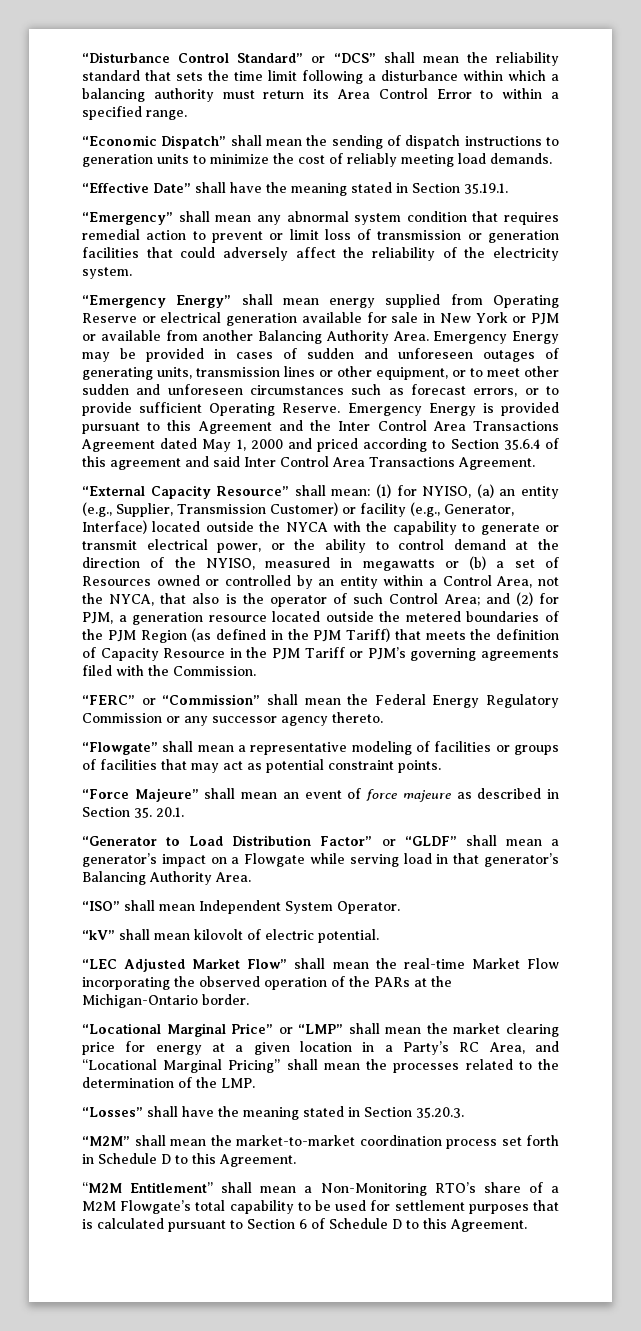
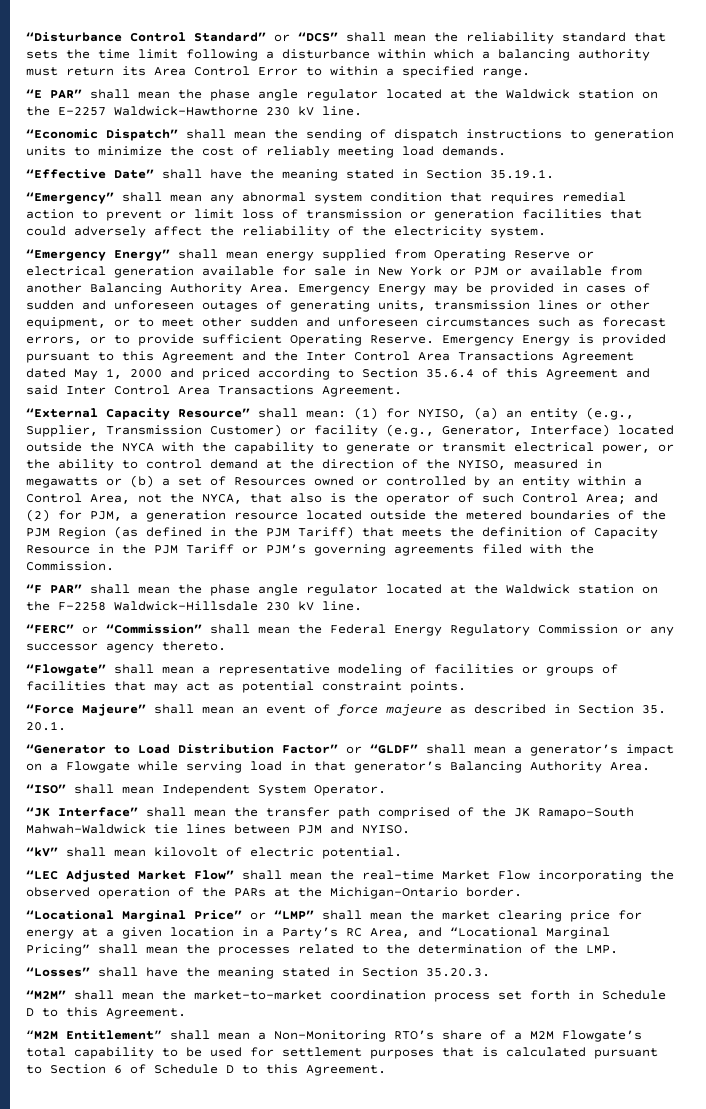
(187, 115) none -> [26,89,658,101] [26,106,362,116] // “E PAR” shall mean the phase angle regulator located at the Waldwick station on the E-2257 Waldwick-Hawthorne 230 kV line.
[110,458,181,470] agreement -> [546,369,618,380] Agreement
(256, 671) none -> [26,584,658,596] [26,601,362,611] // “F PAR” shall mean the phase angle regulator located at the Waldwick station on the F-2258 Waldwick-Hillsdale 230 kV line.
(400, 907) none -> [26,807,634,819] [26,824,410,834] // “JK Interface” shall mean the transfer path comprised of the JK Ramapo-South Mahwah-Waldwick tie lines between PJM and NYISO.

